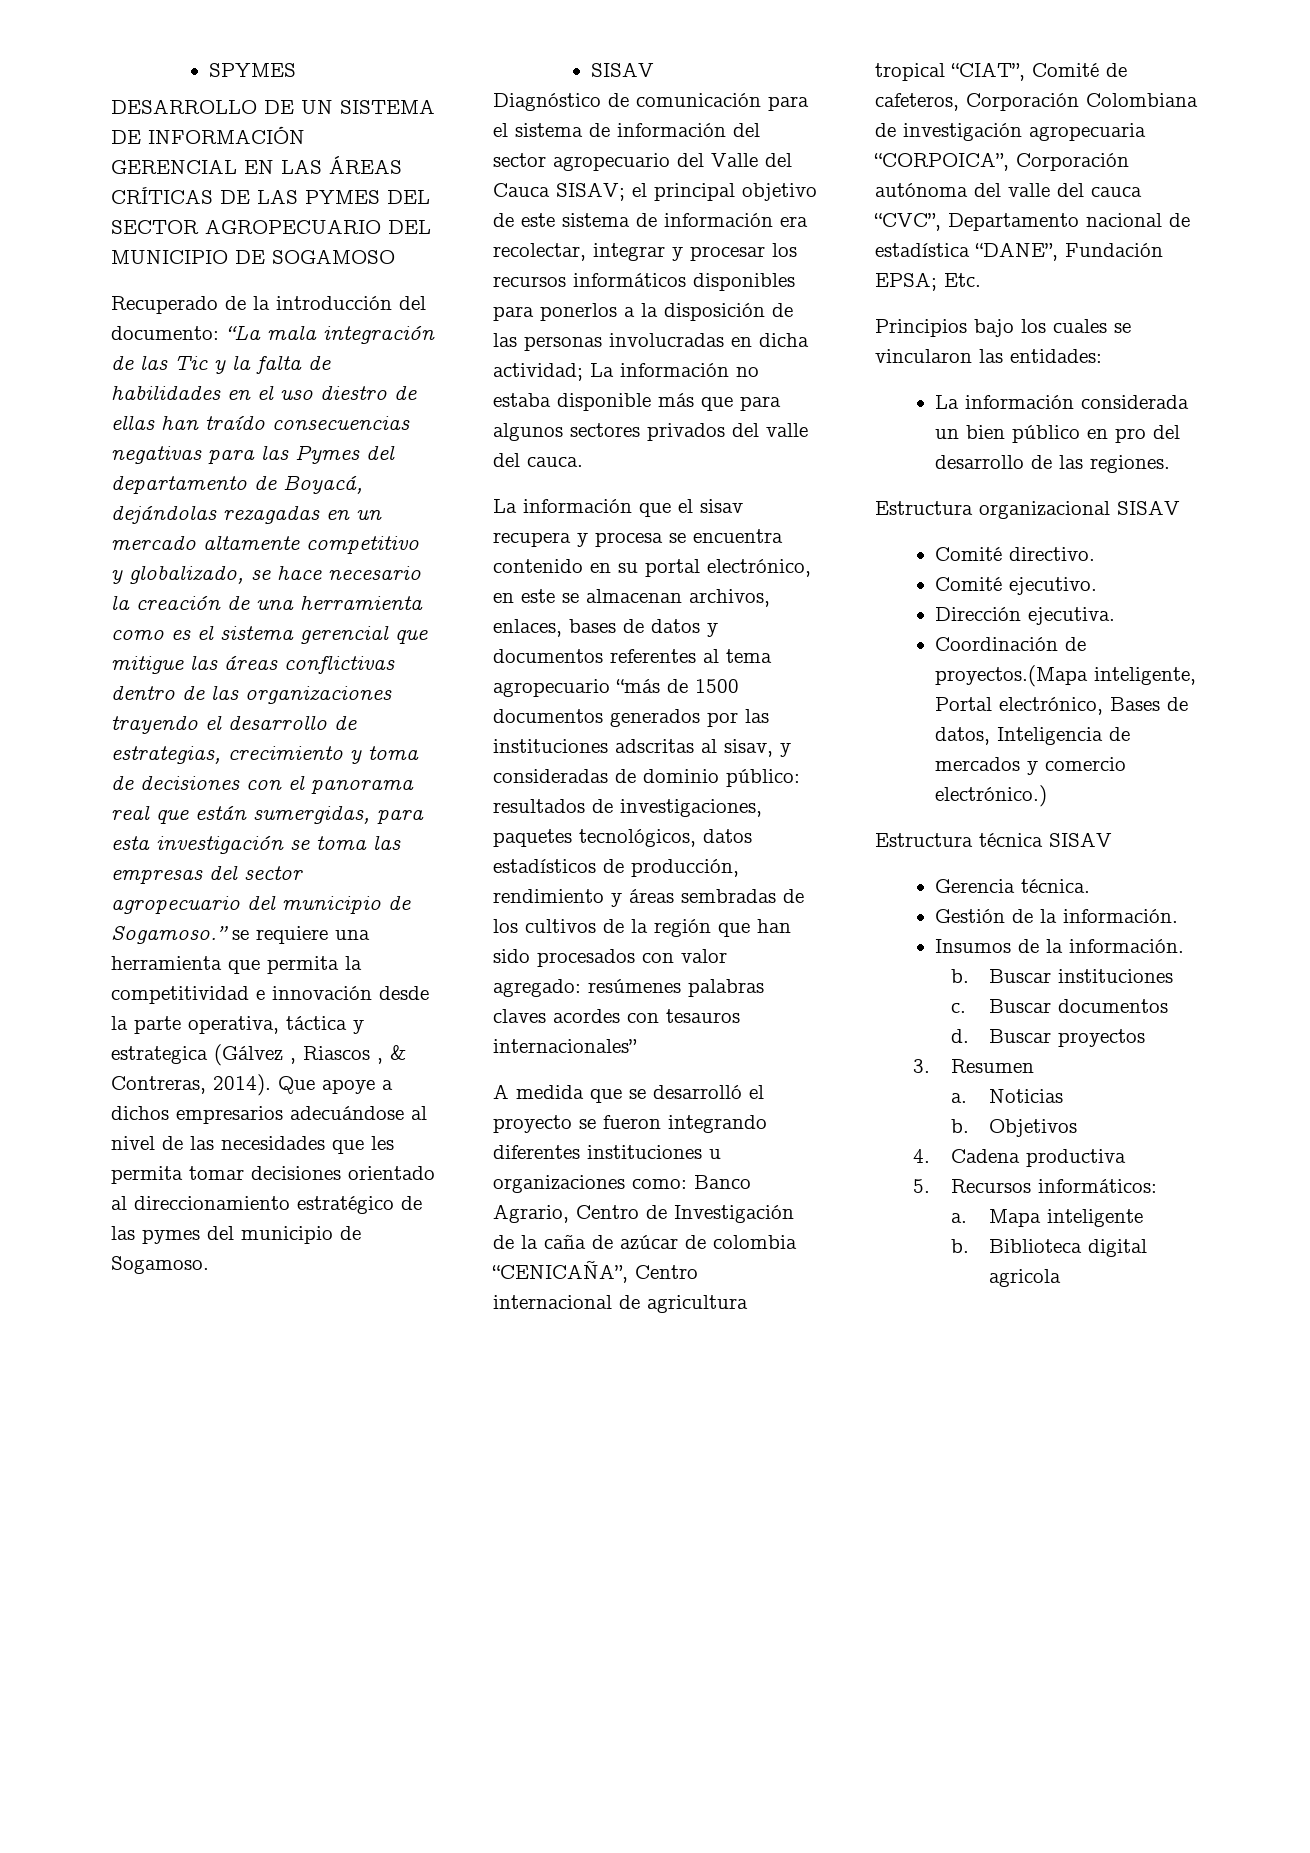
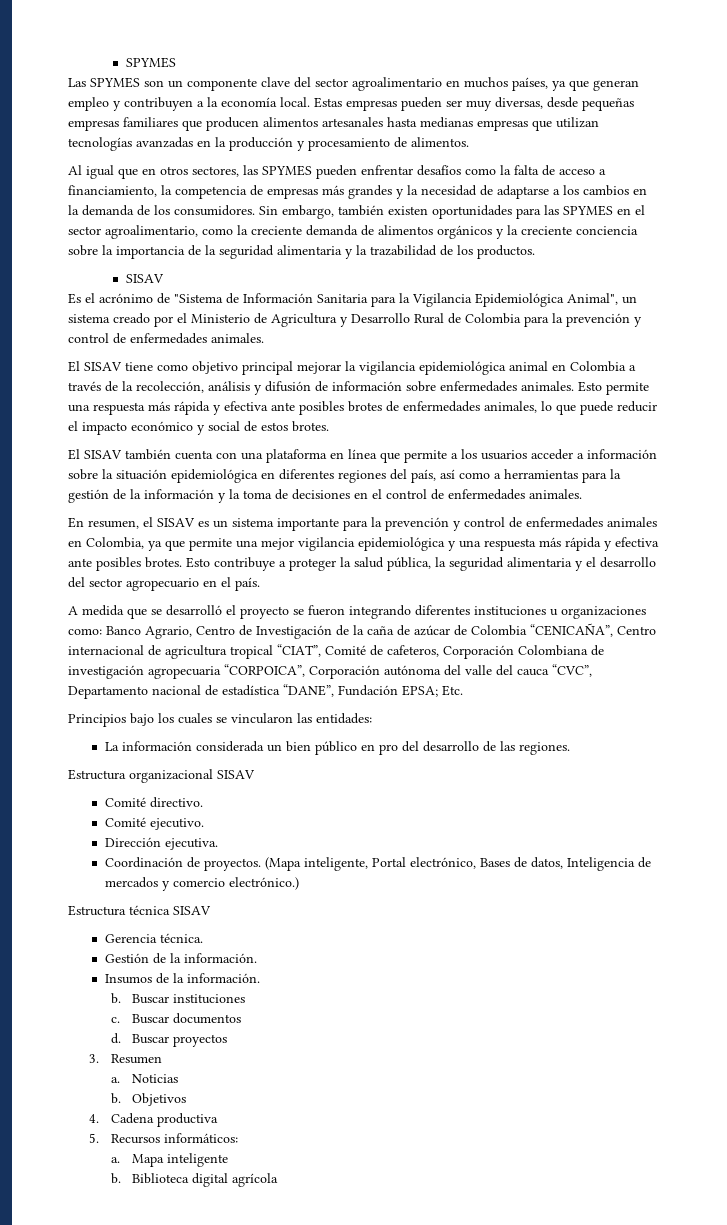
[111,99,435,114] [111,126,305,144] [111,155,402,174] [111,187,430,204] [111,219,431,234] [111,249,395,264] [111,296,426,314] [111,325,435,344] [111,355,331,374] [111,385,417,400] [111,415,410,430] [111,445,395,464] [111,475,363,494] [111,505,382,524] [111,535,419,554] [111,565,421,584] [111,595,423,610] [111,625,428,644] [111,655,395,674] [111,685,392,704] [111,715,357,734] [111,746,419,764] [111,775,414,794] [111,805,424,824] [111,835,401,854] [111,865,303,884] [111,895,411,914] [111,926,370,944] [111,956,362,974] [111,986,429,1004] [111,1016,364,1034] [111,1044,406,1066] [111,1074,393,1096] [111,1106,427,1124] [111,1136,394,1154] [111,1166,435,1184] [111,1196,422,1214] [111,1226,361,1244] [111,1256,209,1274] [591,62,655,77] [493,93,809,111] [493,123,760,137] [493,153,792,171] [493,182,817,201] [493,213,808,227] [493,243,797,261] [493,273,795,291] [493,303,793,321] [493,333,809,351] [493,363,759,381] [493,393,781,411] [493,423,808,441] [493,453,583,467] [493,499,743,517] [493,529,783,547] [493,559,811,577] [493,589,770,607] [493,619,718,637] [493,649,772,663] [493,679,739,697] [493,709,769,727] [493,739,791,757] [493,769,800,787] [493,799,762,817] [493,829,752,847] [493,859,739,877] [493,889,804,907] [493,919,791,937] [493,949,727,967] [493,979,764,997] [493,1009,740,1023] [493,1039,637,1053] DESARROLLO DE UN SISTEMA DE INFORMACIÓN GERENCIAL EN LAS ÁREAS CRÍTICAS DE LAS PYMES DEL SECTOR AGROPECUARIO DEL MUNICIPIO DE SOGAMOSO // Recuperado de la introducción del documento: “La mala integración de las Tic y la falta de habilidades en el uso diestro de ellas han traído consecuencias negativas para las Pymes del departamento de Boyacá, dejándolas rezagadas en un mercado altamente competitivo y globalizado, se hace necesario la creación de una herramienta como es el sistema gerencial que mitigue las áreas conflictivas dentro de las organizaciones trayendo el desarrollo de estrategias, crecimiento y toma de decisiones con el panorama real que están sumergidas, para esta investigación se toma las empresas del sector agropecuario del municipio de Sogamoso.” se requiere una herramienta que permita la competitividad e innovación desde la parte operativa, táctica y estrategica (Gálvez , Riascos , & Contreras, 2014). Que apoye a dichos empresarios adecuándose al nivel de las necesidades que les permita tomar decisiones orientado al direccionamiento estratégico de las pymes del municipio de Sogamoso. // SISAV // Diagnóstico de comunicación para el sistema de información del sector agropecuario del Valle del Cauca SISAV; el principal objetivo de este sistema de información era recolectar, integrar y procesar los recursos informáticos disponibles para ponerlos a la disposición de las personas involucradas en dicha actividad; La información no estaba disponible más que para algunos sectores privados del valle del cauca. // La información que el sisav recupera y procesa se encuentra contenido en su portal electrónico, en este se almacenan archivos, enlaces, bases de datos y documentos referentes al tema agropecuario “más de 1500 documentos generados por las instituciones adscritas al sisav, y consideradas de dominio público: resultados de investigaciones, paquetes tecnológicos, datos estadísticos de producción, rendimiento y áreas sembradas de los cultivos de la región que han sido procesados con valor agregado: resúmenes palabras claves acordes con tesauros internacionales” -> [68,77,639,91] [68,97,634,111] [68,117,599,131] [68,137,469,151] [68,165,606,179] [68,185,647,199] [68,205,645,219] [68,225,638,239] [68,245,535,259] [125,274,164,283] [68,293,637,307] [68,313,642,327] [68,333,264,344] [68,361,636,375] [68,381,649,395] [68,401,657,415] [68,421,329,435] [68,449,657,463] [68,469,621,483] [68,489,582,503] [68,517,657,531] [68,537,659,551] [68,557,656,571] [68,577,260,591] Las SPYMES son un componente clave del sector agroalimentario en muchos países, ya que generan empleo y contribuyen a la economía local. Estas empresas pueden ser muy diversas, desde pequeñas empresas familiares que producen alimentos artesanales hasta medianas empresas que utilizan tecnologías avanzadas en la producción y procesamiento de alimentos. // Al igual que en otros sectores, las SPYMES pueden enfrentar desafíos como la falta de acceso a financiamiento, la competencia de empresas más grandes y la necesidad de adaptarse a los cambios en la demanda de los consumidores. Sin embargo, también existen oportunidades para las SPYMES en el sector agroalimentario, como la creciente demanda de alimentos orgánicos y la creciente conciencia sobre la importancia de la seguridad alimentaria y la trazabilidad de los productos. // SISAV // Es el acrónimo de "Sistema de Información Sanitaria para la Vigilancia Epidemiológica Animal", un sistema creado por el Ministerio de Agricultura y Desarrollo Rural de Colombia para la prevención y control de enfermedades animales. // El SISAV tiene como objetivo principal mejorar la vigilancia epidemiológica animal en Colombia a través de la recolección, análisis y difusión de información sobre enfermedades animales. Esto permite una respuesta más rápida y efectiva ante posibles brotes de enfermedades animales, lo que puede reducir el impacto económico y social de estos brotes. // El SISAV también cuenta con una plataforma en línea que permite a los usuarios acceder a información sobre la situación epidemiológica en diferentes regiones del país, así como a herramientas para la gestión de la información y la toma de decisiones en el control de enfermedades animales. // En resumen, el SISAV es un sistema importante para la prevención y control de enfermedades animales en Colombia, ya que permite una mejor vigilancia epidemiológica y una respuesta más rápida y efectiva ante posibles brotes. Esto contribuye a proteger la salud pública, la seguridad alimentaria y el desarrollo del sector agropecuario en el país.
[713,1235,797,1249] colombia -> [471,625,527,636] Colombia
[935,665,1089,687] proyectos.(Mapa -> [203,857,301,871] proyectos. (Mapa
[988,1269,1061,1287] agricola -> [231,1173,278,1187] agrícola

